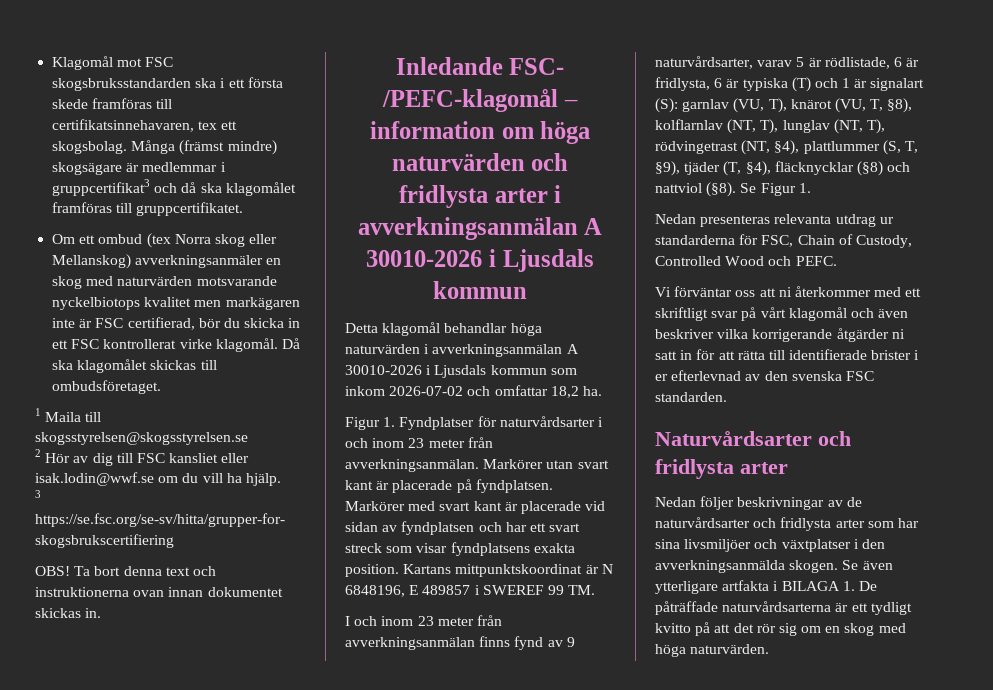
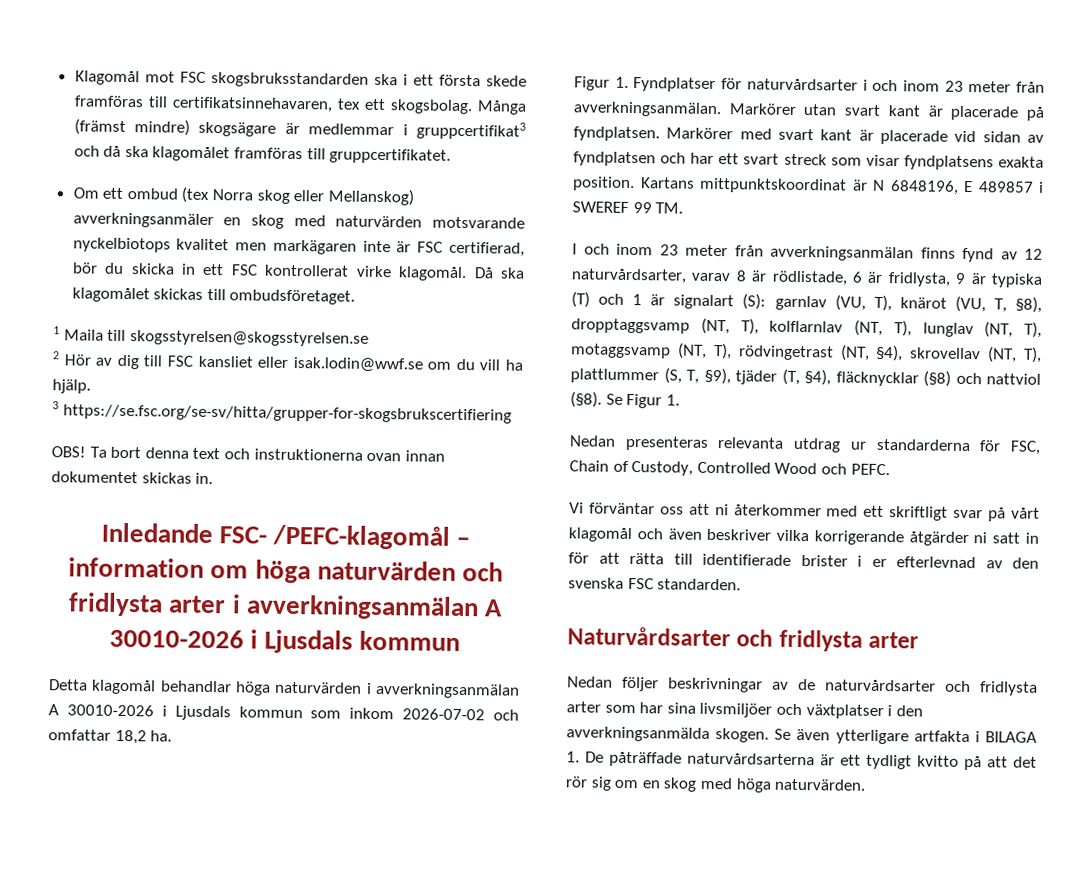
[566,637,575,647] 9 -> [1024,248,1043,260] 12
[796,57,805,67] 5 -> [735,270,747,282] 8
[714,78,723,88] 6 -> [955,272,967,284] 9
(913, 105) none -> [571,317,759,335] dropptaggsvamp (NT, T),
[655,140,800,155] rödvingetrast (NT, §4), -> [570,342,1042,363] motaggsvamp (NT, T), rödvingetrast (NT, §4), skrovellav (NT, T),

